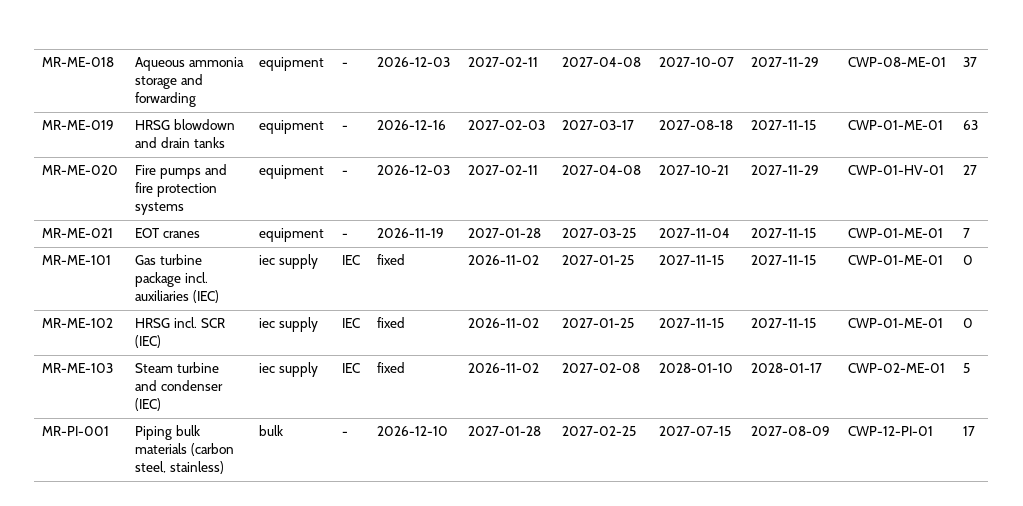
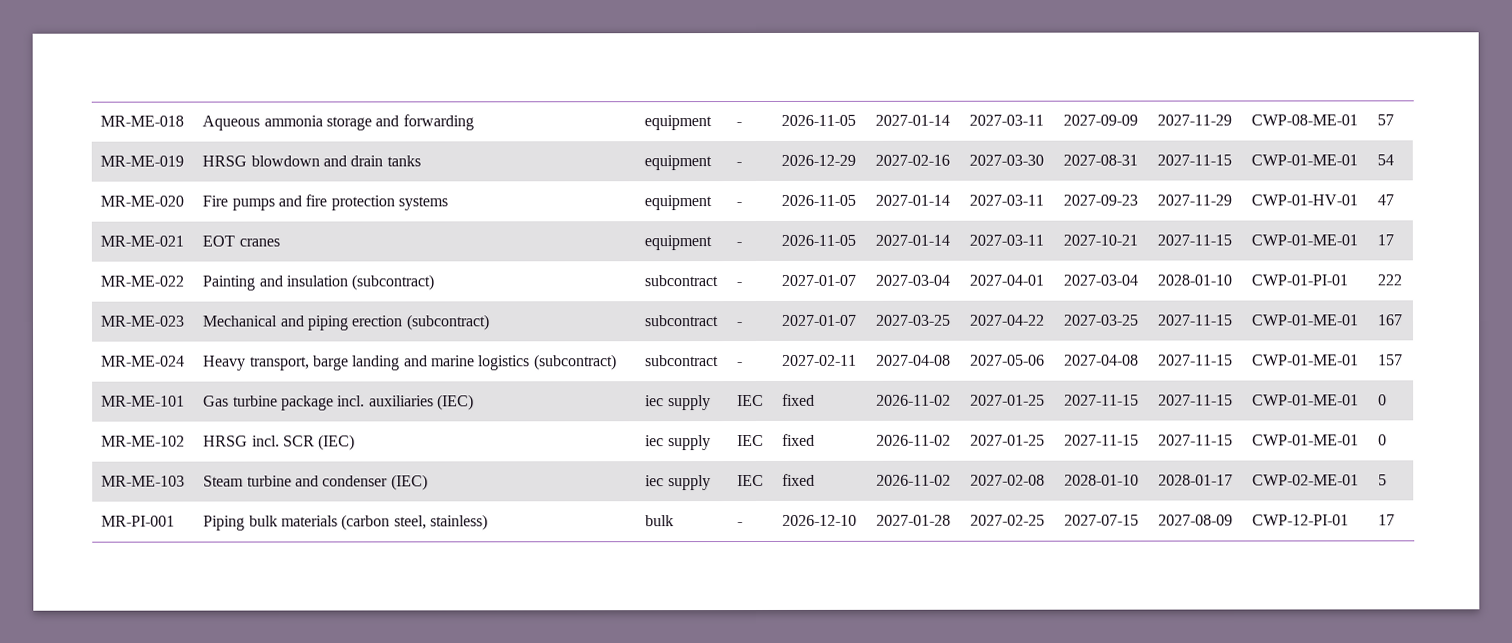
[377,57,451,67] [468,57,539,67] [562,57,642,67] [659,57,735,67] 2026-12-03 | 2027-02-11 | 2027-04-08 | 2027-10-07 -> [781,114,857,126] [875,114,951,126] [969,114,1045,126] [1063,114,1139,126] 2026-11-05 | 2027-01-14 | 2027-03-11 | 2027-09-09
[963,57,978,67] 37 -> [1377,114,1395,126] 57
[377,120,447,130] [468,120,546,130] [562,120,635,130] [659,120,734,130] [751,120,817,130] [848,120,944,130] [963,120,979,130] 2026-12-16 | 2027-02-03 | 2027-03-17 | 2027-08-18 | 2027-11-15 | CWP-01-ME-01 | 63 -> [781,154,857,166] [875,154,951,166] [969,154,1045,166] [1063,154,1139,166] [1157,154,1233,166] [1251,154,1359,166] [1377,154,1395,166] 2026-12-29 | 2027-02-16 | 2027-03-30 | 2027-08-31 | 2027-11-15 | CWP-01-ME-01 | 54
[377,165,451,175] [468,165,539,175] [562,165,642,175] [659,165,730,175] 2026-12-03 | 2027-02-11 | 2027-04-08 | 2027-10-21 -> [781,194,857,206] [875,194,951,206] [969,194,1045,206] [1063,194,1139,206] 2026-11-05 | 2027-01-14 | 2027-03-11 | 2027-09-23
[963,165,978,175] 27 -> [1377,194,1395,206] 47
[377,228,445,238] [468,228,542,238] [562,228,637,238] [659,228,731,238] [751,228,817,238] [848,228,944,238] [963,228,971,238] 2026-11-19 | 2027-01-28 | 2027-03-25 | 2027-11-04 | 2027-11-15 | CWP-01-ME-01 | 7 -> [781,234,857,246] [875,234,951,246] [969,234,1045,246] [1063,234,1139,246] [1157,234,1233,246] [1251,234,1359,246] [1377,234,1395,246] [100,275,185,287] [202,274,435,291] [644,275,719,287] [736,282,743,287] [781,274,857,286] [875,274,951,286] [969,274,1045,286] [1063,274,1139,286] [1157,274,1233,286] [1251,274,1349,286] [1377,274,1403,286] [100,315,186,327] [202,314,490,331] [644,315,720,327] [737,322,744,327] [781,314,858,326] [875,314,952,326] [969,314,1046,326] [1063,314,1140,326] [1157,314,1234,326] [1251,314,1360,326] [1377,314,1404,326] [101,355,186,367] [203,354,617,371] [645,355,720,367] [737,362,744,367] [782,354,858,366] [876,354,952,366] [970,354,1046,366] [1064,354,1140,366] [1158,354,1234,366] [1252,354,1360,366] [1378,354,1404,366] 2026-11-05 | 2027-01-14 | 2027-03-11 | 2027-10-21 | 2027-11-15 | CWP-01-ME-01 | 17 // MR-ME-022 | Painting and insulation (subcontract) | subcontract | - | 2027-01-07 | 2027-03-04 | 2027-04-01 | 2027-03-04 | 2028-01-10 | CWP-01-PI-01 | 222 // MR-ME-023 | Mechanical and piping erection (subcontract) | subcontract | - | 2027-01-07 | 2027-03-25 | 2027-04-22 | 2027-03-25 | 2027-11-15 | CWP-01-ME-01 | 167 // MR-ME-024 | Heavy transport, barge landing and marine logistics (subcontract) | subcontract | - | 2027-02-11 | 2027-04-08 | 2027-05-06 | 2027-04-08 | 2027-11-15 | CWP-01-ME-01 | 157

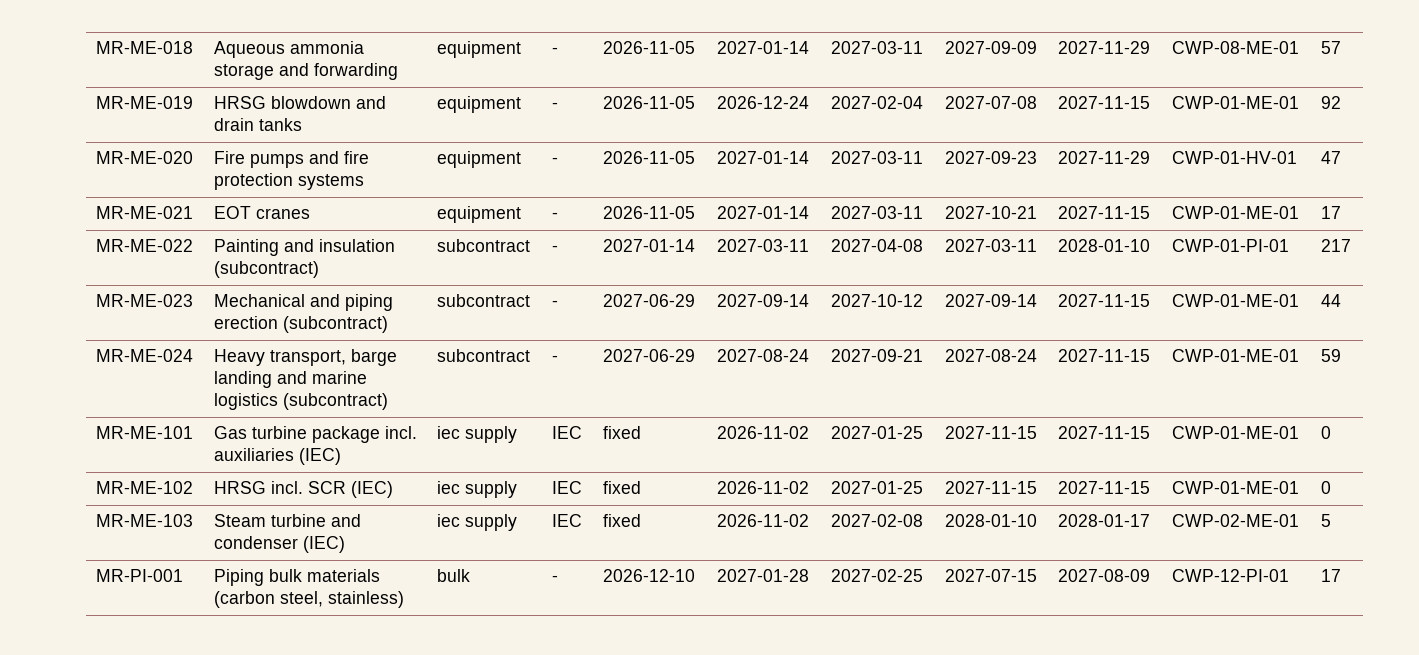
[781,154,857,166] [875,154,951,166] [969,154,1045,166] [1063,154,1139,166] [1157,154,1233,166] [1251,154,1359,166] [1377,154,1395,166] 2026-12-29 | 2027-02-16 | 2027-03-30 | 2027-08-31 | 2027-11-15 | CWP-01-ME-01 | 54 -> [603,96,696,109] [717,96,810,109] [831,96,924,109] [945,96,1038,109] [1058,96,1151,109] [1172,96,1300,109] [1321,96,1342,109] 2026-11-05 | 2026-12-24 | 2027-02-04 | 2027-07-08 | 2027-11-15 | CWP-01-ME-01 | 92
[781,274,857,286] [875,274,951,286] [969,274,1045,286] [1063,274,1139,286] 2027-01-07 | 2027-03-04 | 2027-04-01 | 2027-03-04 -> [603,239,696,252] [717,239,810,252] [831,239,924,252] [945,239,1038,252] 2027-01-14 | 2027-03-11 | 2027-04-08 | 2027-03-11
[1377,274,1403,286] 222 -> [1321,239,1352,252] 217
[781,314,858,326] [875,314,952,326] [969,314,1046,326] [1063,314,1140,326] [1157,314,1234,326] [1251,314,1360,326] [1377,314,1404,326] 2027-01-07 | 2027-03-25 | 2027-04-22 | 2027-03-25 | 2027-11-15 | CWP-01-ME-01 | 167 -> [603,294,696,307] [717,294,810,307] [831,294,924,307] [945,294,1038,307] [1058,294,1151,307] [1172,294,1300,307] [1321,294,1342,307] 2027-06-29 | 2027-09-14 | 2027-10-12 | 2027-09-14 | 2027-11-15 | CWP-01-ME-01 | 44
[782,354,858,366] [876,354,952,366] [970,354,1046,366] [1064,354,1140,366] [1158,354,1234,366] [1252,354,1360,366] [1378,354,1404,366] 2027-02-11 | 2027-04-08 | 2027-05-06 | 2027-04-08 | 2027-11-15 | CWP-01-ME-01 | 157 -> [603,349,696,362] [717,349,810,362] [831,349,924,362] [945,349,1038,362] [1058,349,1151,362] [1172,349,1300,362] [1321,349,1342,362] 2027-06-29 | 2027-08-24 | 2027-09-21 | 2027-08-24 | 2027-11-15 | CWP-01-ME-01 | 59

